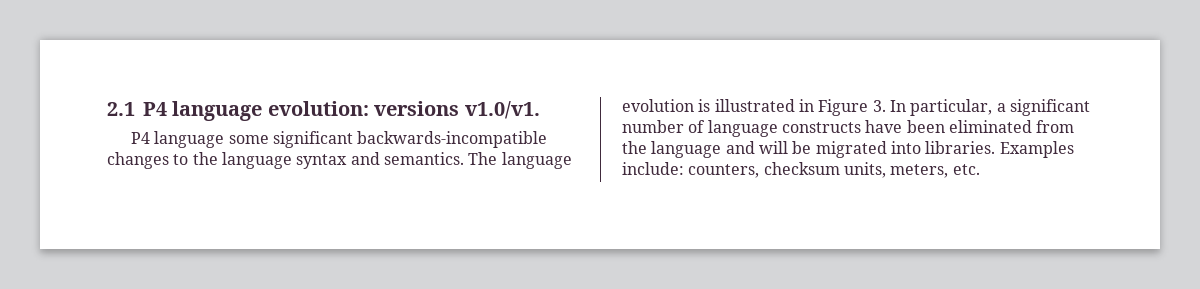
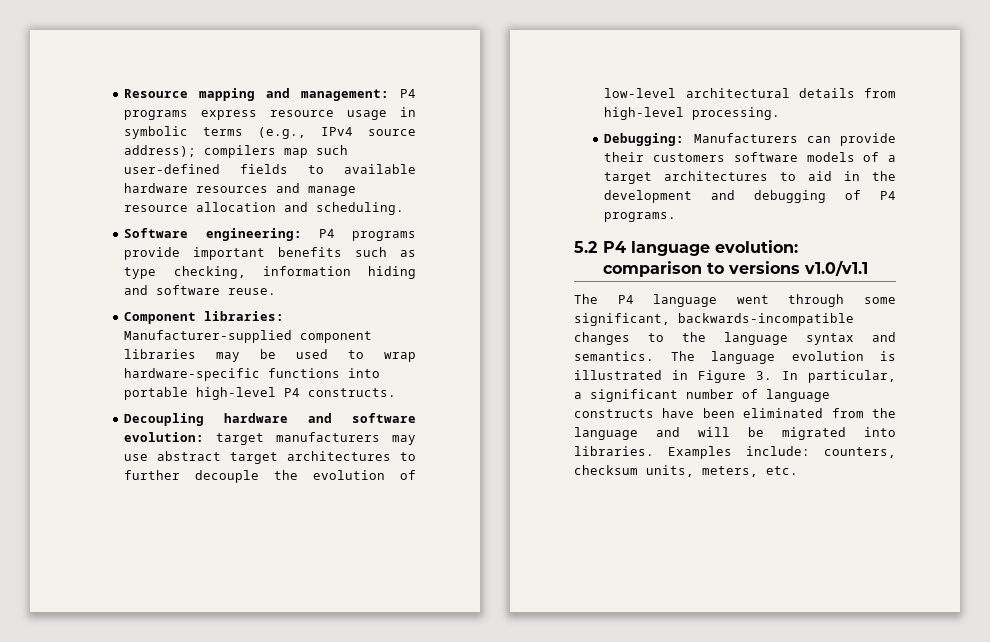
[107,101,540,121] [130,131,353,148] 2.1 P4 language evolution: versions v1.0/v1. // P4 language some significant -> [124,88,417,101] [124,107,417,120] [124,126,417,139] [124,145,349,158] [124,164,416,174] [124,183,357,196] [124,202,405,215] [124,228,416,241] [124,247,417,260] [124,266,416,279] [124,285,277,295] [124,311,285,324] [124,330,373,343] [124,349,416,362] [124,368,381,381] [124,387,397,400] [124,413,416,426] [124,432,416,445] [124,451,417,464] [124,470,417,483] [604,88,896,98] [604,107,781,120] [604,133,896,146] [604,152,896,162] [604,171,896,184] [604,190,896,203] [604,212,677,222] [574,240,799,256] [603,260,869,277] [574,294,896,307] [574,313,670,326] Resource mapping and management: P4 programs express resource usage in symbolic terms (e.g., IPv4 source address); compilers map such user-defined fields to available hardware resources and manage resource allocation and scheduling. // Software engineering: P4 programs provide important benefits such as type checking, information hiding and software reuse. // Component libraries: Manufacturer-supplied component libraries may be used to wrap hardware-specific functions into portable high-level P4 constructs. // Decoupling hardware and software evolution: target manufacturers may use abstract target architectures to further decouple the evolution of low-level architectural details from high-level processing. // Debugging: Manufacturers can provide their customers software models of a target architectures to aid in the development and debugging of P4 programs. // 5.2 P4 language evolution: comparison to versions v1.0/v1.1 // The P4 language went through some significant,

